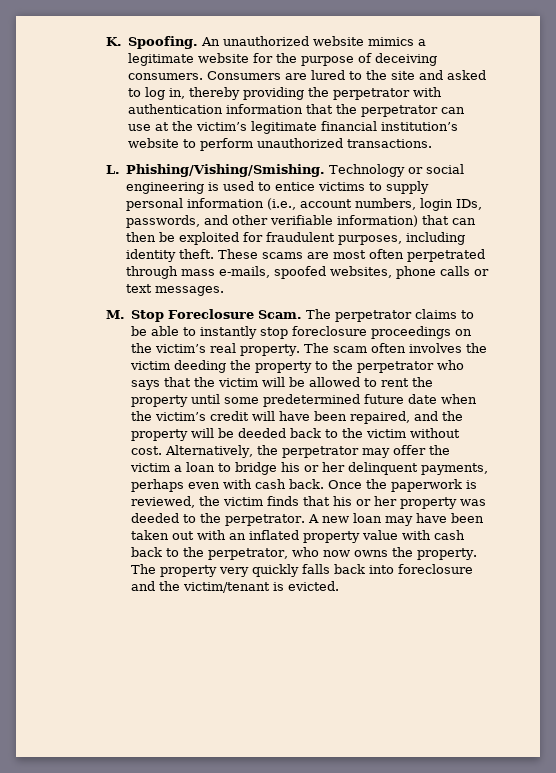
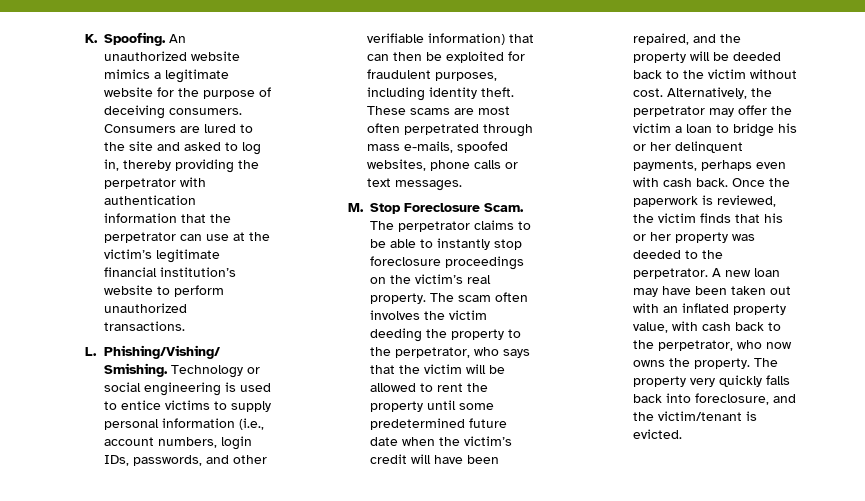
[357,361,435,373] perpetrator -> [394,347,470,358] perpetrator,
[362,530,399,540] value -> [632,322,668,333] value,
[398,564,474,574] foreclosure -> [694,393,769,405] foreclosure,

